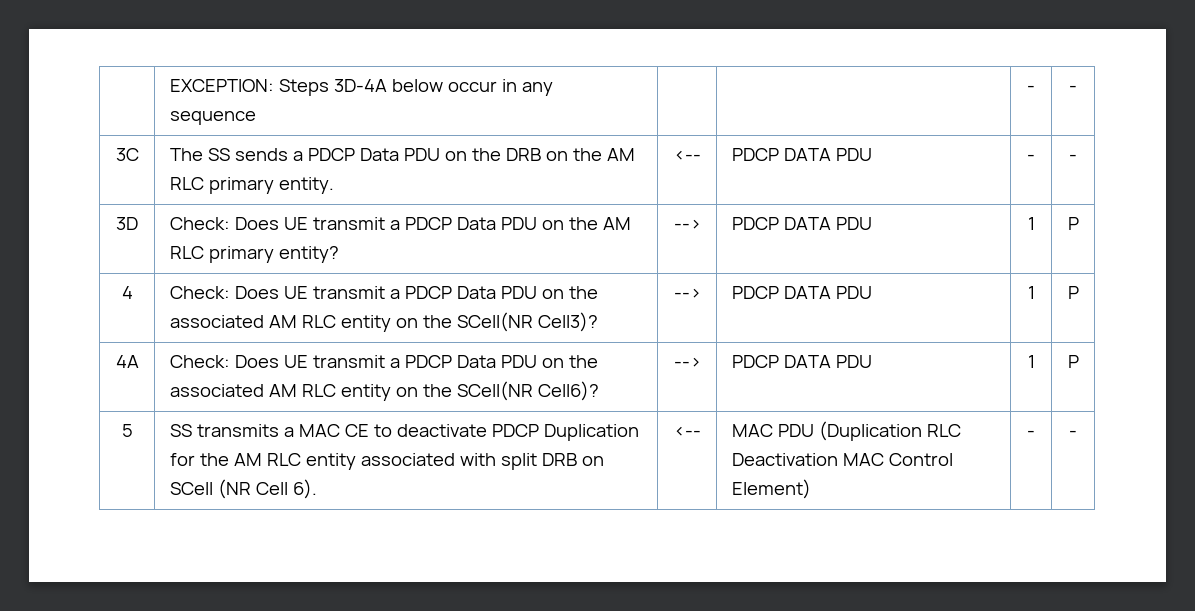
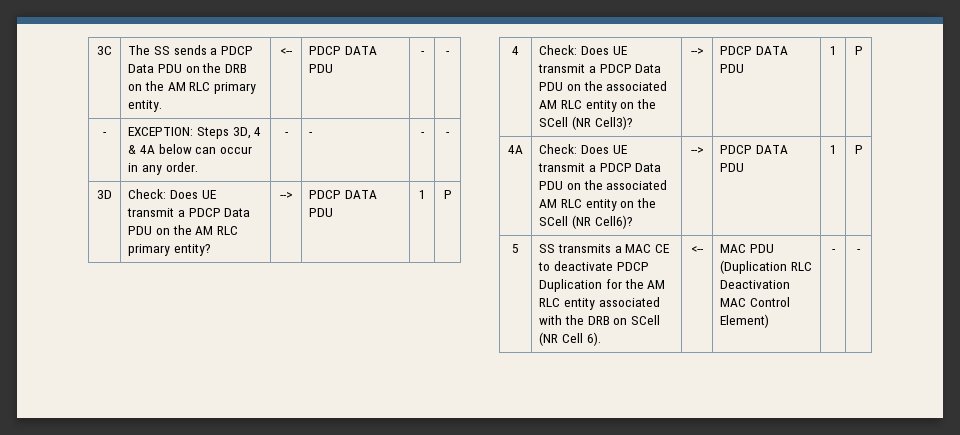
[169,79,553,96] [169,111,256,125] [1027,85,1035,92] [1069,85,1077,92] | EXCEPTION: Steps 3D-4A below occur in any sequence | | | - | - // -> (97, 50) none
(1077, 157) none -> [103,132,107,136] [128,127,262,139] [128,144,252,154] [128,162,198,175] [284,132,289,136] [309,132,314,136] [420,132,425,136] [446,132,450,136] // - | EXCEPTION: Steps 3D, 4 & 4A below can occur in any order. | - | - | - | -
[456,312,533,332] SCell(NR -> [539,116,591,130] SCell (NR
[456,381,533,401] SCell(NR -> [539,215,591,229] SCell (NR
[500,453,537,470] split -> [564,315,584,325] the

